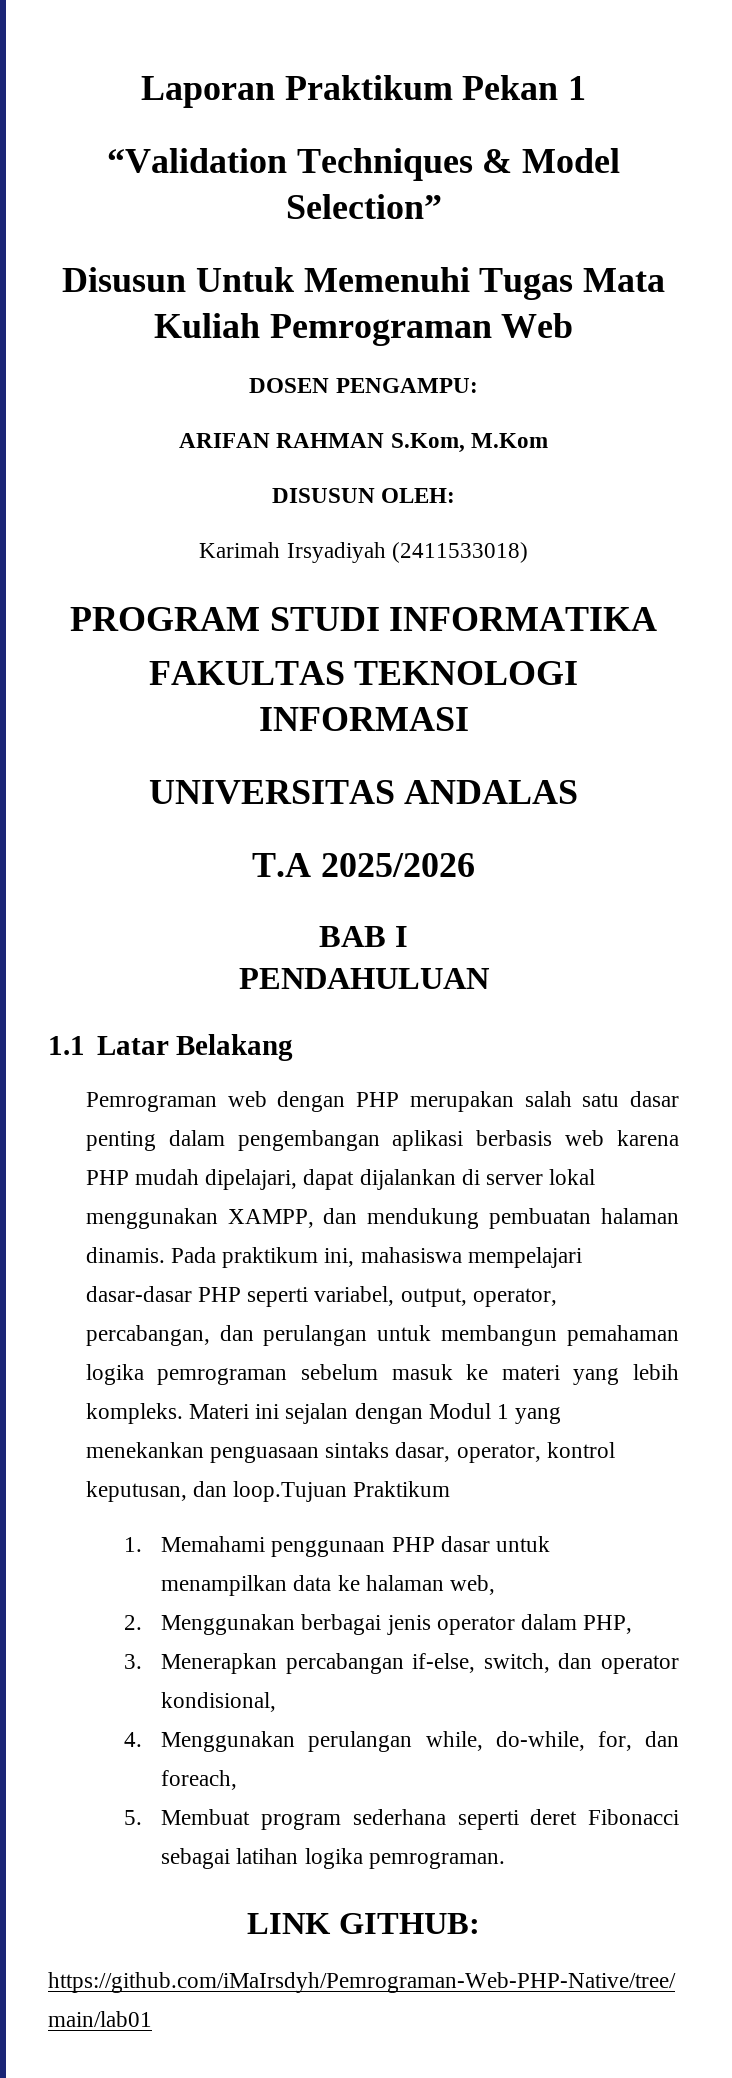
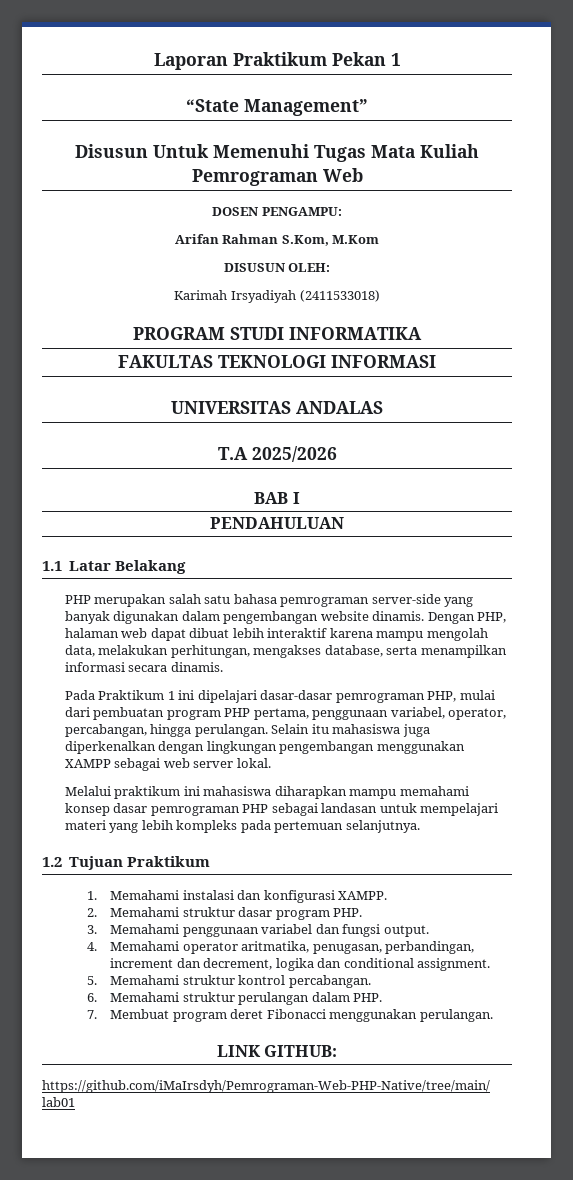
[106,148,621,181] [285,194,442,219] “Validation Techniques & Model Selection” -> [186,99,368,116] “State Management”
[179,433,385,448] ARIFAN RAHMAN -> [174,234,279,244] Arifan Rahman
[85,1091,346,1112] Pemrograman web dengan -> (186, 567) none
[630,1091,680,1107] [85,1130,680,1151] [85,1169,596,1190] [85,1208,679,1229] [85,1247,582,1268] [85,1286,557,1307] [85,1325,679,1346] [85,1364,679,1385] [85,1403,562,1424] [85,1442,615,1463] [85,1481,451,1502] [123,1536,551,1557] [161,1575,496,1596] [123,1614,633,1635] [123,1653,679,1674] [161,1692,277,1712] [123,1731,679,1752] [161,1770,238,1790] [123,1809,679,1830] [161,1848,505,1869] dasar penting dalam pengembangan aplikasi berbasis web karena PHP mudah dipelajari, dapat dijalankan di server lokal menggunakan XAMPP, dan mendukung pembuatan halaman dinamis. Pada praktikum ini, mahasiswa mempelajari dasar-dasar PHP seperti variabel, output, operator, percabangan, dan perulangan untuk membangun pemahaman logika pemrograman sebelum masuk ke materi yang lebih kompleks. Materi ini sejalan dengan Modul 1 yang menekankan penguasaan sintaks dasar, operator, kontrol keputusan, dan loop.Tujuan Praktikum // 1. Memahami penggunaan PHP dasar untuk menampilkan data ke halaman web, // 2. Menggunakan berbagai jenis operator dalam PHP, // 3. Menerapkan percabangan if-else, switch, dan operator kondisional, // 4. Menggunakan perulangan while, do-while, for, dan foreach, // 5. Membuat program sederhana seperti deret Fibonacci sebagai latihan logika pemrograman. -> [233,594,474,607] [64,611,507,624] [64,628,488,641] [64,645,507,658] [64,662,223,672] [64,690,495,703] [64,707,507,720] [64,724,430,737] [64,741,465,754] [64,758,271,771] [64,786,469,799] [64,803,499,816] [64,820,420,833] [42,856,210,870] [87,890,388,903] [87,907,363,920] [87,924,429,937] [87,941,475,954] [110,958,491,971] [87,975,371,988] [87,992,383,1005] [87,1009,493,1022] bahasa pemrograman server-side yang banyak digunakan dalam pengembangan website dinamis. Dengan PHP, halaman web dapat dibuat lebih interaktif karena mampu mengolah data, melakukan perhitungan, mengakses database, serta menampilkan informasi secara dinamis. // Pada Praktikum 1 ini dipelajari dasar-dasar pemrograman PHP, mulai dari pembuatan program PHP pertama, penggunaan variabel, operator, percabangan, hingga perulangan. Selain itu mahasiswa juga diperkenalkan dengan lingkungan pengembangan menggunakan XAMPP sebagai web server lokal. // Melalui praktikum ini mahasiswa diharapkan mampu memahami konsep dasar pemrograman PHP sebagai landasan untuk mempelajari materi yang lebih kompleks pada pertemuan selanjutnya. // 1.2 Tujuan Praktikum // 1. Memahami instalasi dan konfigurasi XAMPP. // 2. Memahami struktur dasar program PHP. // 3. Memahami penggunaan variabel dan fungsi output. // 4. Memahami operator aritmatika, penugasan, perbandingan, increment dan decrement, logika dan conditional assignment. // 5. Memahami struktur kontrol percabangan. // 6. Memahami struktur perulangan dalam PHP. // 7. Membuat program deret Fibonacci menggunakan perulangan.

